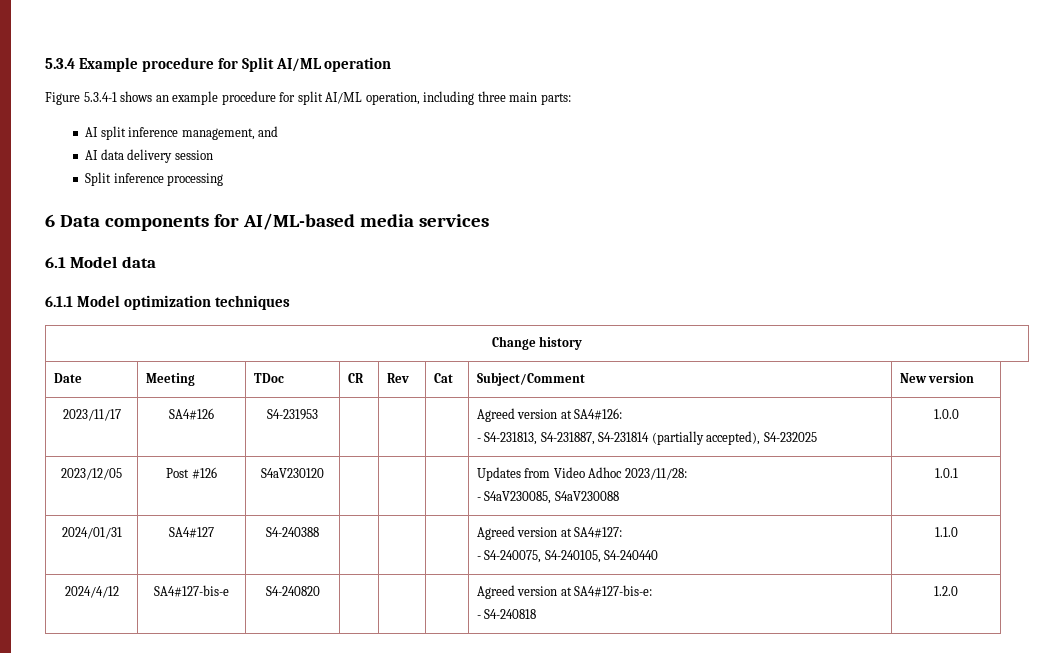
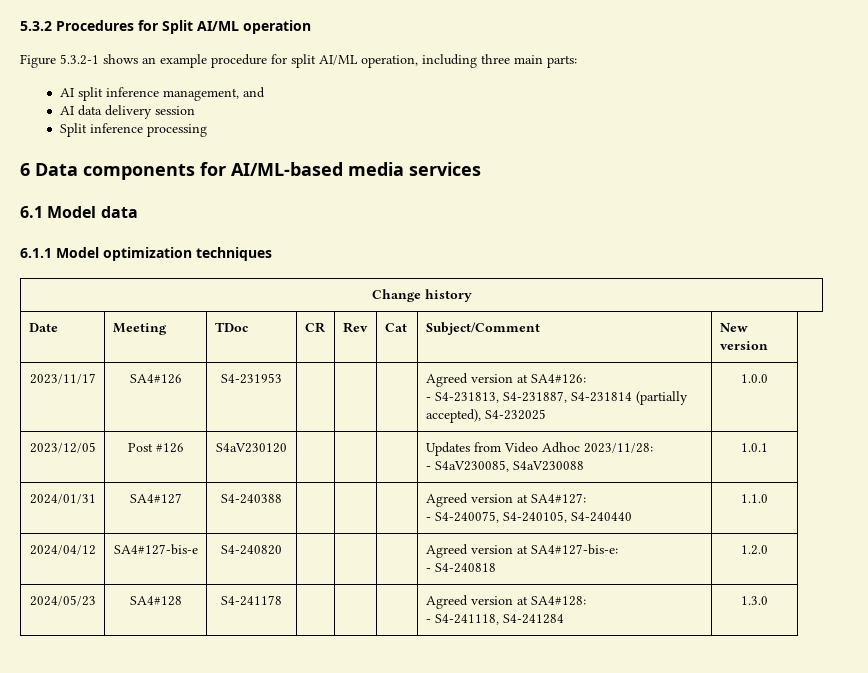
[45,57,214,72] 5.3.4 Example procedure -> [20,20,134,31] 5.3.2 Procedures
[83,92,117,102] 5.3.4-1 -> [60,54,99,65] 5.3.2-1
[64,586,119,598] 2024/4/12 -> [29,545,96,555] 2024/04/12
(958, 591) none -> [29,595,96,606] [129,596,182,606] [221,595,282,606] [425,595,586,609] [425,614,564,625] [741,596,768,605] // 2024/05/23 | SA4#128 | S4-241178 | | | | Agreed version at SA4#128: // - S4-241118, S4-241284 | 1.3.0

